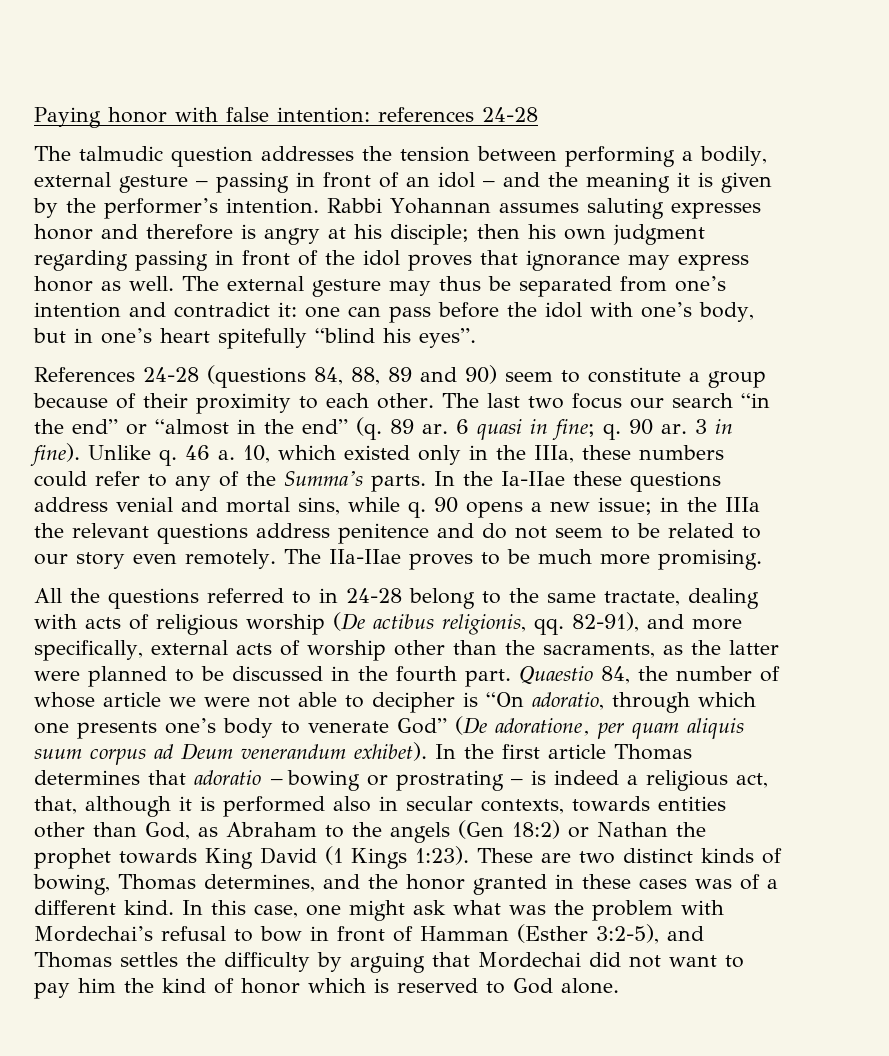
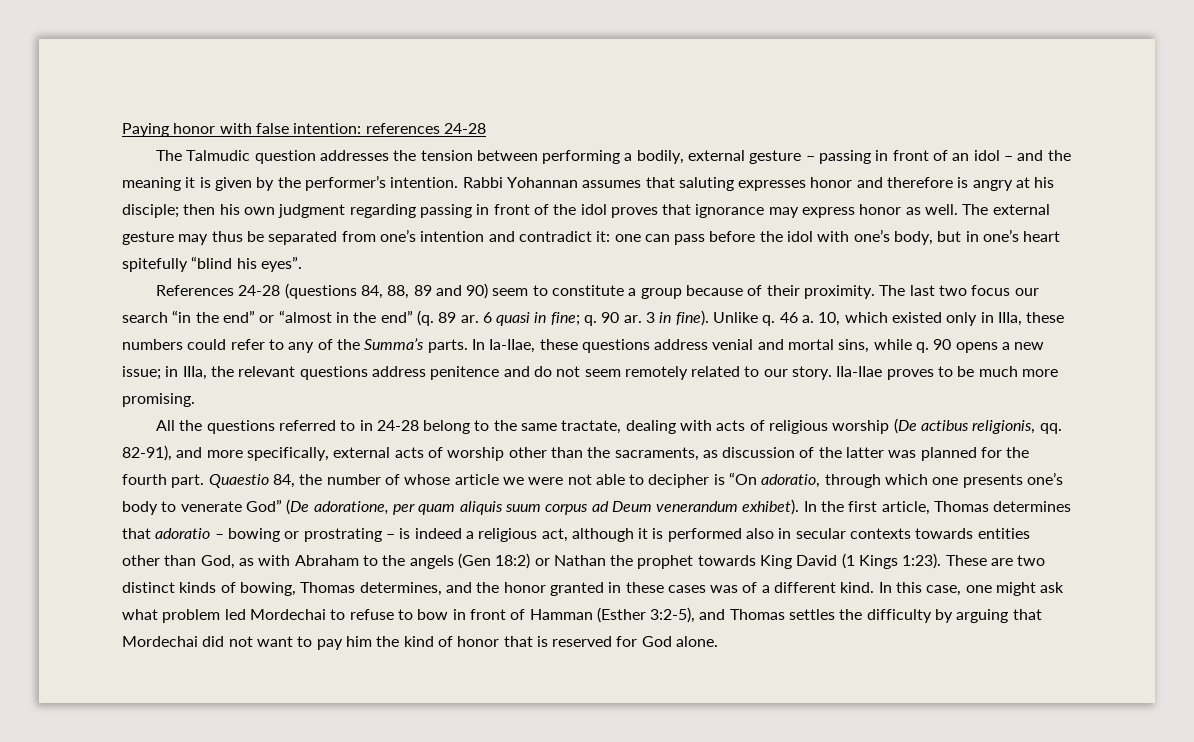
[79,146,163,161] talmudic -> [186,150,251,161] Talmudic
(579, 208) none -> [645,177,675,188] that
[196,393,434,414] proximity to each other. -> [804,285,876,299] proximity.
[496,445,526,460] the -> (994, 317) none
[463,471,565,486] the Ia-IIae -> [489,339,536,353] Ia-IIae,
[687,497,760,512] the IIIa -> [182,366,207,380] IIIa,
[611,523,660,539] to be -> [624,366,688,380] remotely
[76,549,321,569] story even remotely. The -> [792,366,833,380] story.
[690,640,779,655] [34,666,350,687] the latter were planned to be discussed in -> [722,447,1003,461] discussion of the latter was planned for
[548,744,606,759] article -> [881,501,930,515] article,
[34,796,77,814] that, -> (568, 535) none
[481,799,564,814] contexts, -> [850,528,912,539] contexts
(218, 832) none -> [258,555,291,566] with
[509,900,724,921] [34,926,226,942] was the problem with Mordechai’s refusal -> [162,609,394,623] problem led Mordechai to refuse
[308,978,366,993] which -> [503,636,533,647] that
[486,981,505,994] to -> [616,636,638,647] for

